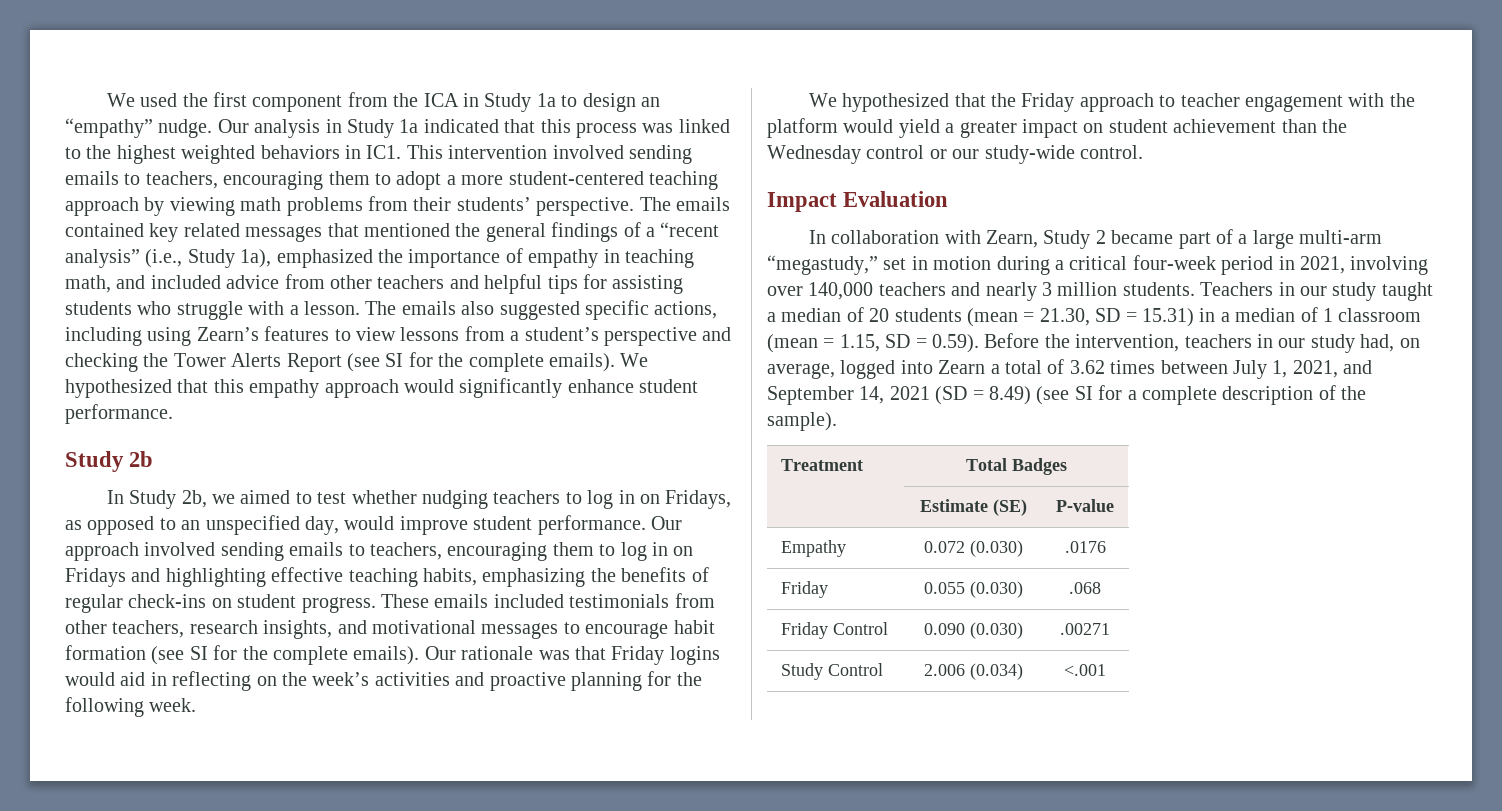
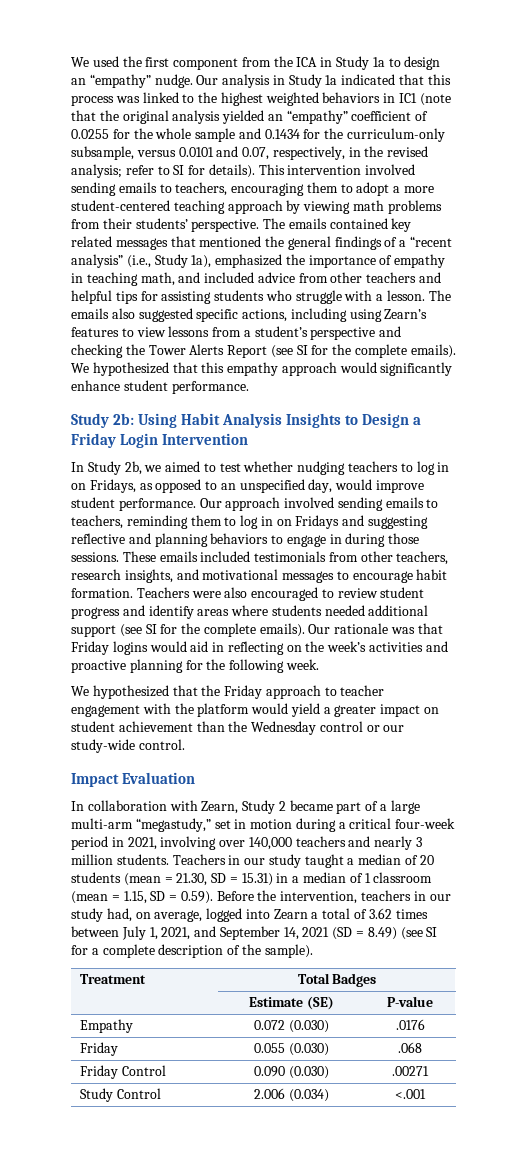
[366,145,402,159] IC1. -> [399,93,451,106] [71,110,429,124] [71,128,446,142] [71,146,429,160] [71,164,255,178] IC1 (note that the original analysis yielded an “empathy” coefficient of 0.0255 for the whole sample and 0.1434 for the curriculum-only subsample, versus 0.0101 and 0.07, respectively, in the revised analysis; refer to SI for details).
[129,451,154,467] 2b -> [113,413,422,428] [71,433,249,448] 2b: Using Habit Analysis Insights to Design a Friday Login Intervention
[447,542,548,561] encouraging -> [126,515,188,529] reminding
[165,567,709,587] [65,594,376,613] highlighting effective teaching habits, emphasizing the benefits of regular check-ins on student progress. -> [368,516,429,529] [71,533,420,547] [71,552,119,562] suggesting reflective and planning behaviors to engage in during those sessions.
[65,645,146,660] formation -> [71,587,425,601] [71,605,429,619] [71,625,116,637] formation. Teachers were also encouraged to review student progress and identify areas where students needed additional support

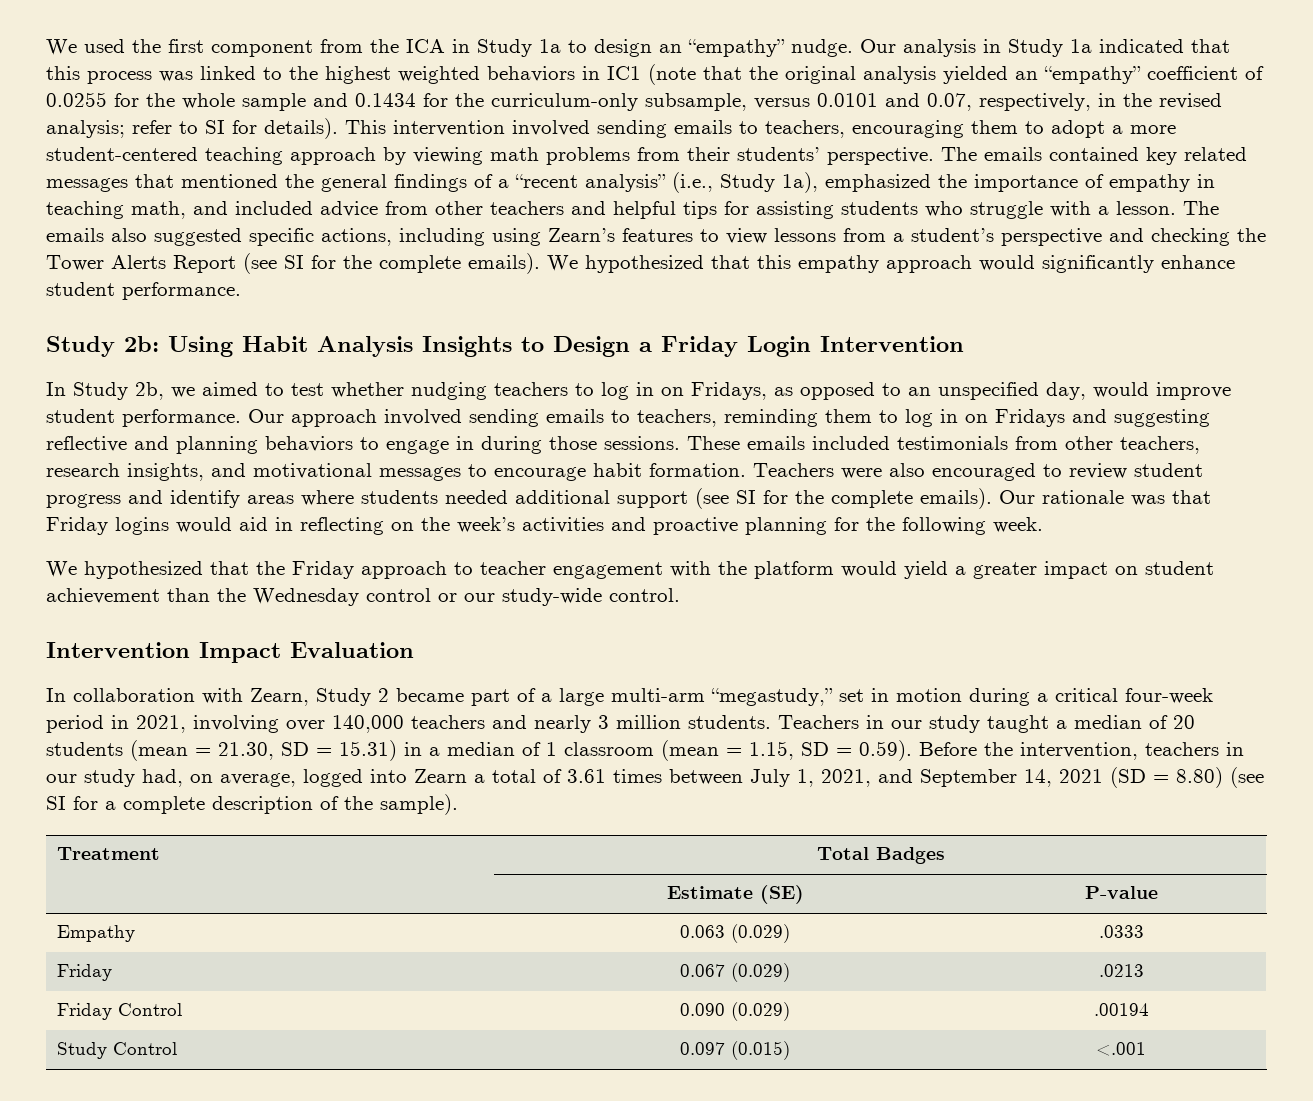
(185, 744) none -> [46,642,190,658] Intervention
[368,908,392,919] 3.62 -> [567,769,606,783] 3.61
[367,927,397,940] 8.49) -> [1176,767,1223,788] 8.80)
[254,1020,329,1033] [395,1019,425,1030] [80,1042,119,1056] [254,1043,329,1056] [398,1042,422,1053] 0.072 (0.030) | .0176 // Friday | 0.055 (0.030) | .068 -> [680,924,790,943] [1098,925,1144,938] [57,964,113,981] [680,963,790,982] [1098,964,1144,977] 0.063 (0.029) | .0333 // Friday | 0.067 (0.029) | .0213
[288,1066,329,1079] [392,1066,429,1076] (0.030) | .00271 -> [731,1002,790,1021] [1093,1003,1149,1016] (0.029) | .00194
[254,1088,329,1102] 2.006 (0.034) -> [680,1041,790,1060] 0.097 (0.015)

